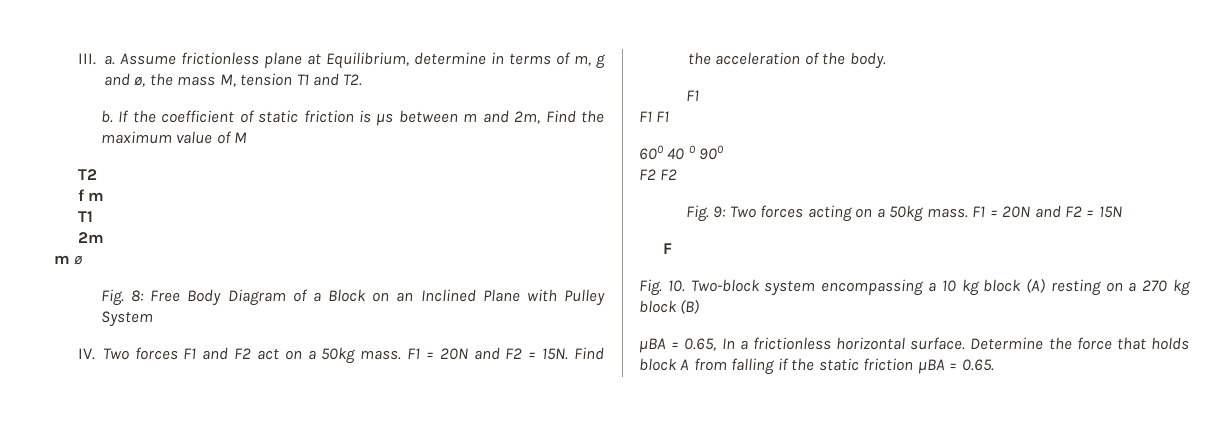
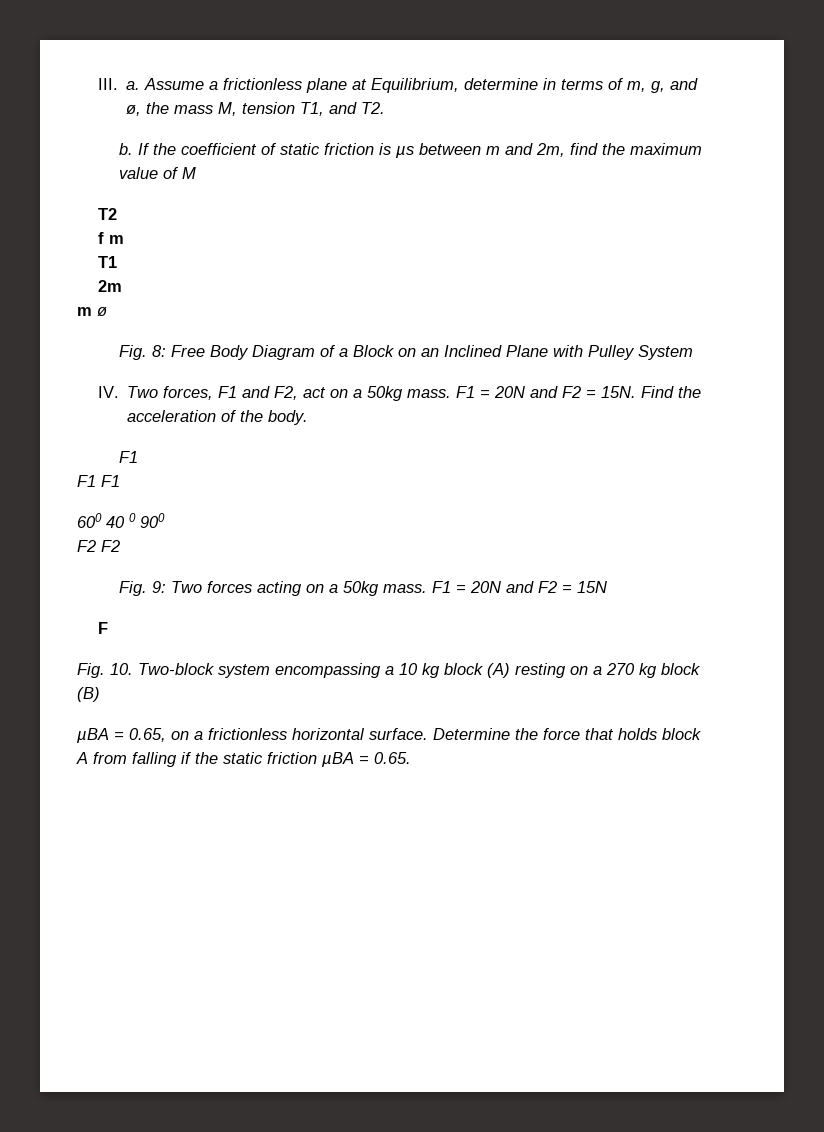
(176, 59) none -> [209,81,219,90] a
[596,54,606,69] g -> [651,81,666,93] g,
[296,74,309,85] T1 -> [300,102,325,116] T1,
[545,110,576,123] Find -> [569,143,598,155] find
[134,347,178,360] forces -> [163,386,214,400] forces,
[234,348,252,359] F2 -> [274,386,299,400] F2,
[721,338,735,349] In -> [171,731,189,740] on

